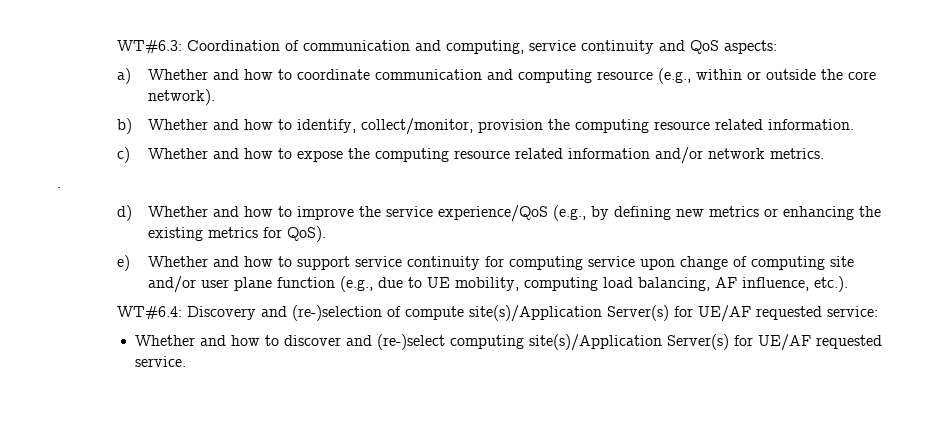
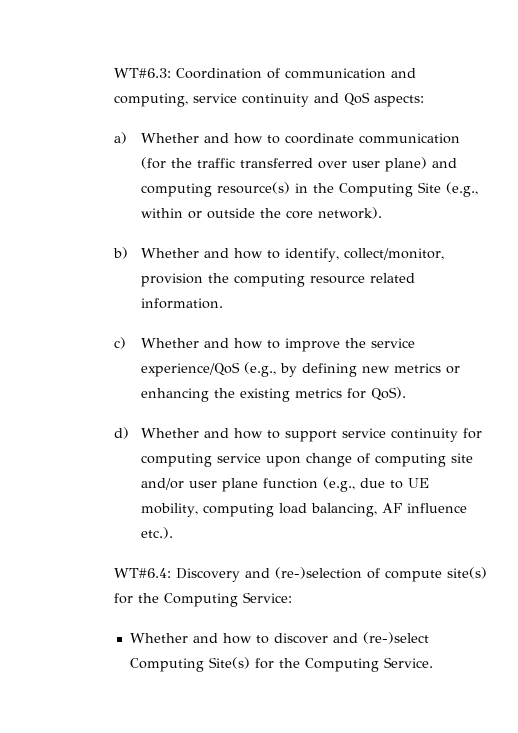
[486,69,653,83] and computing resource -> [140,157,457,172] [140,182,441,197] (for the traffic transferred over user plane) and computing resource(s) in the Computing Site
[296,147,824,164] [57,187,61,188] [117,205,292,221] expose the computing resource related information and/or network metrics. // . // d) Whether and how to -> (280, 344) none
[117,255,131,271] e) -> [113,427,129,439] d)
[741,277,809,291] influence, -> [406,503,467,513] influence
[469,305,879,322] site(s)/Application Server(s) for UE/AF requested service: -> [446,567,487,579] [113,592,292,607] site(s) for the Computing Service:
[449,334,882,351] [134,356,186,367] computing site(s)/Application Server(s) for UE/AF requested service. -> [129,657,433,672] Computing Site(s) for the Computing Service.

